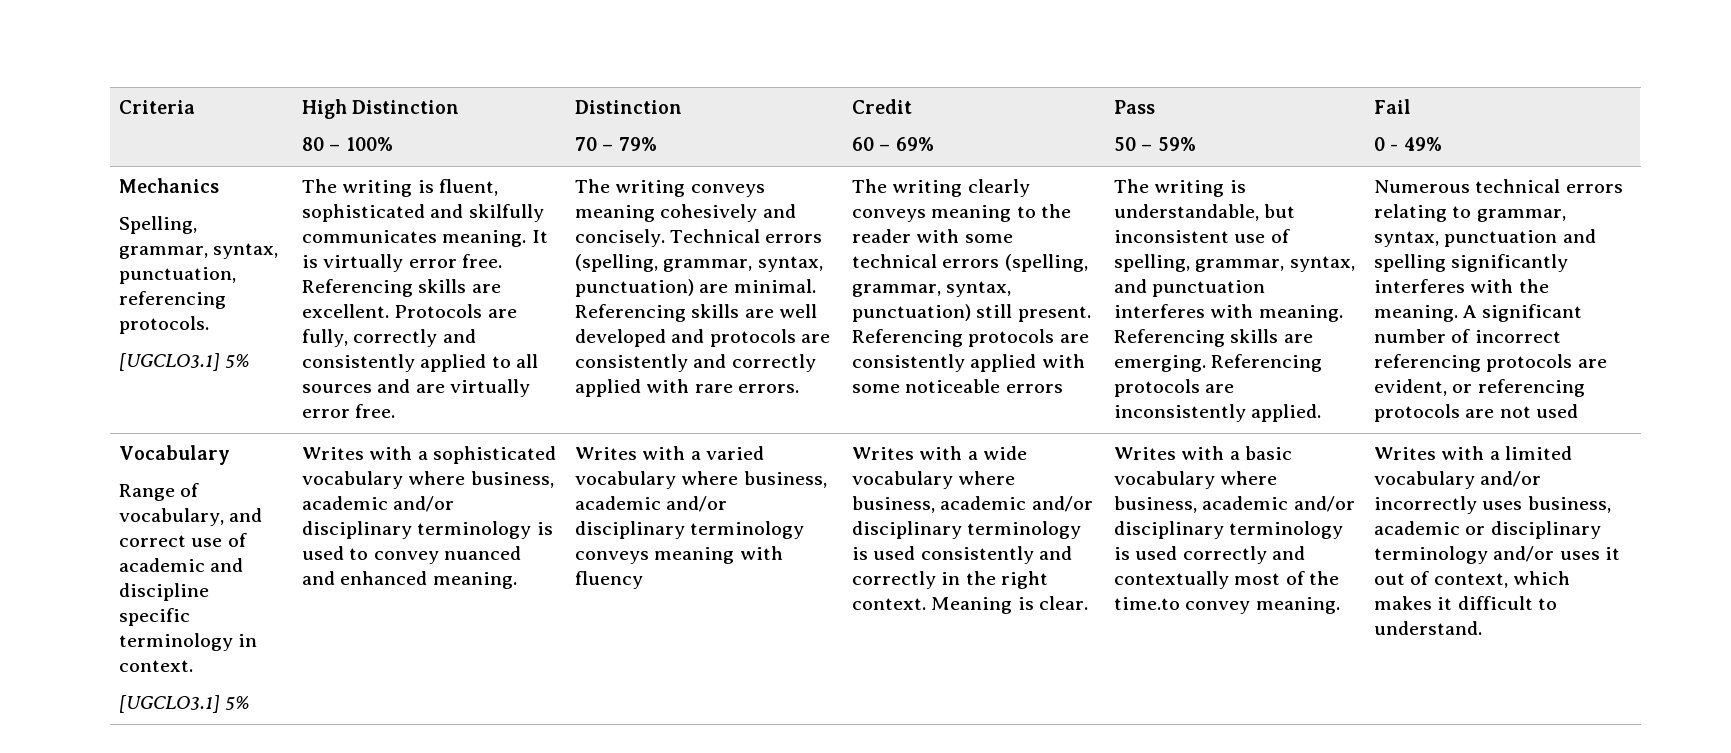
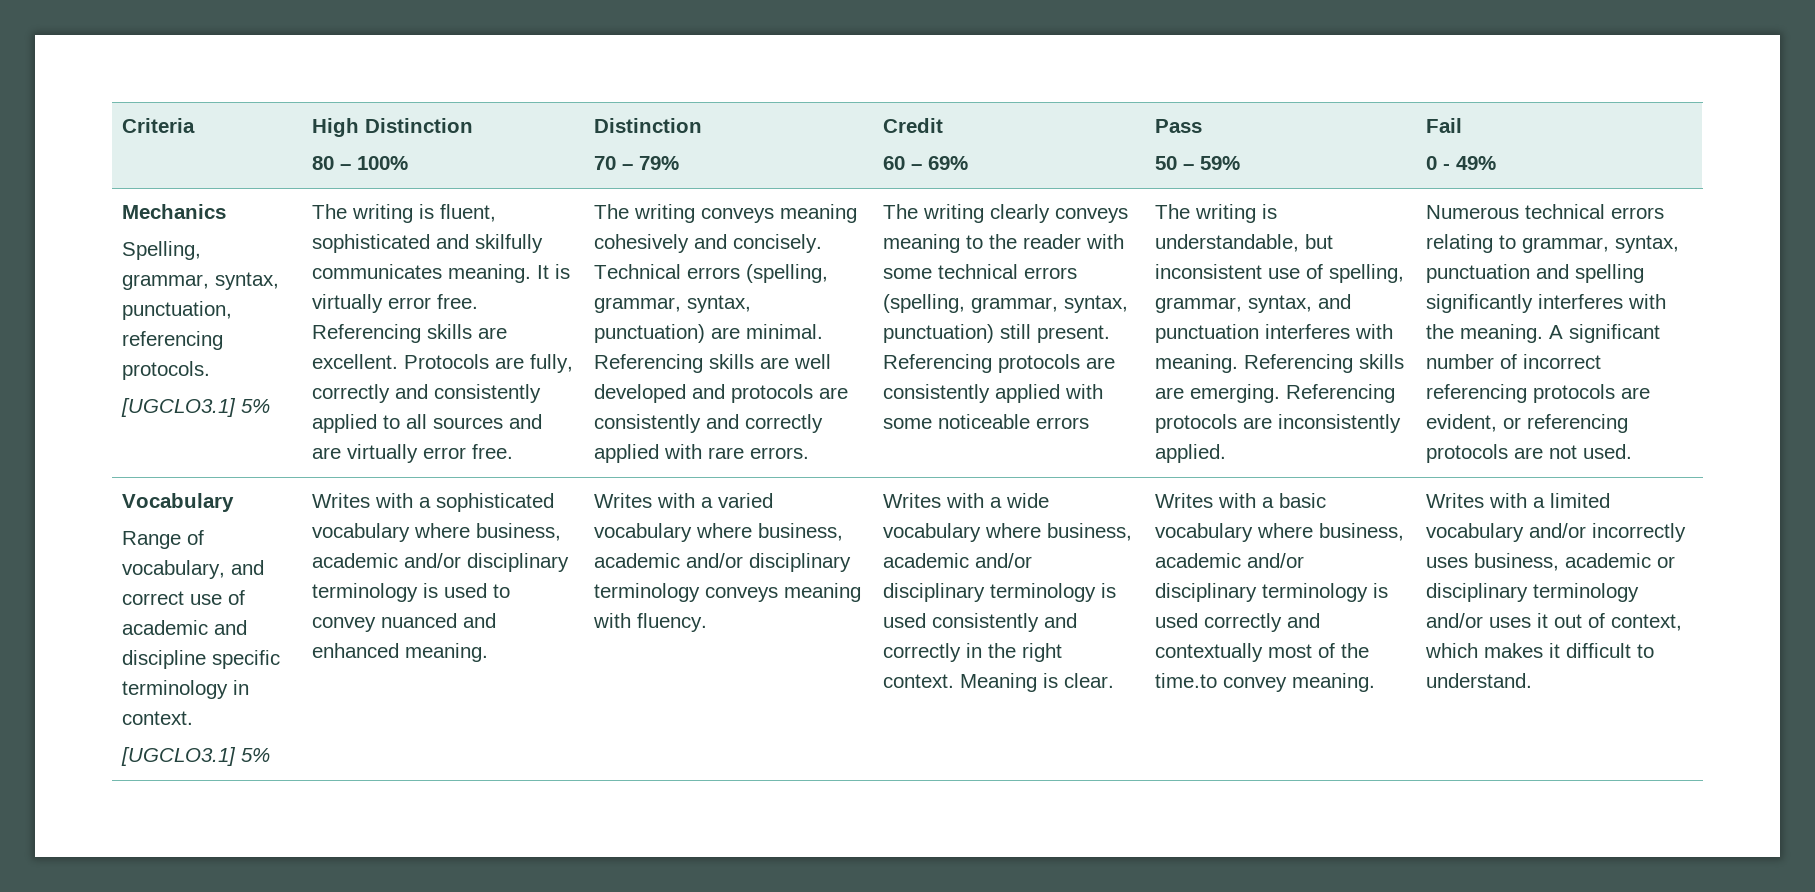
[1535,404,1578,418] used -> [1583,444,1633,459] used.
[574,571,643,589] fluency -> [637,613,708,632] fluency.

